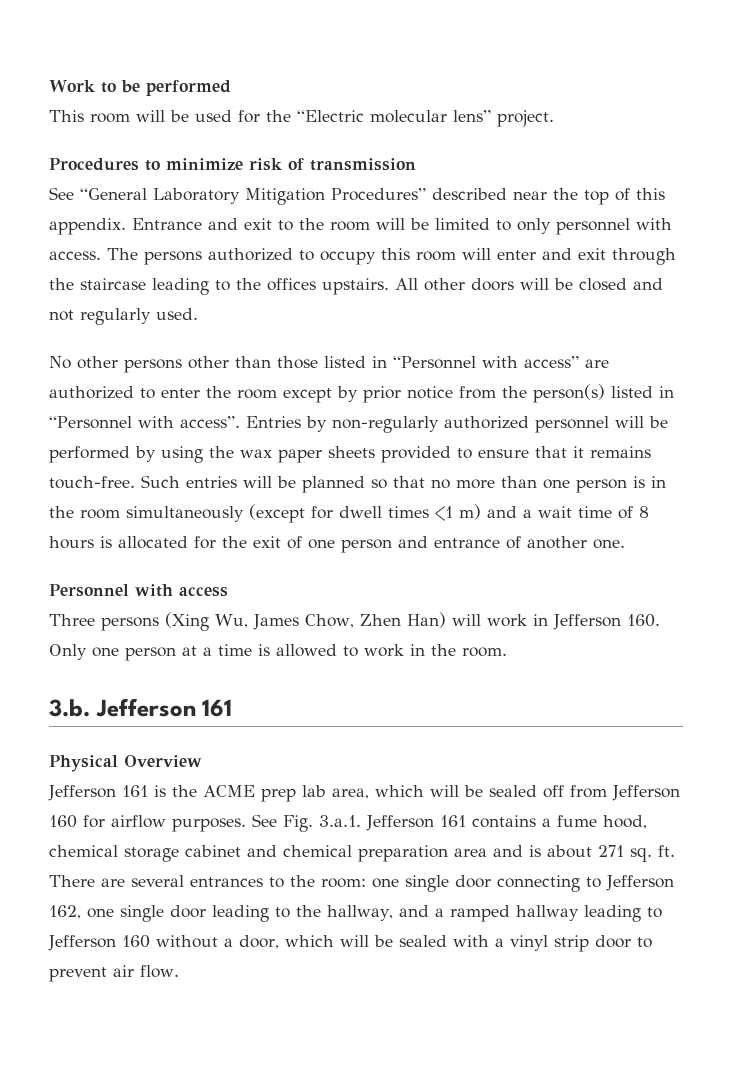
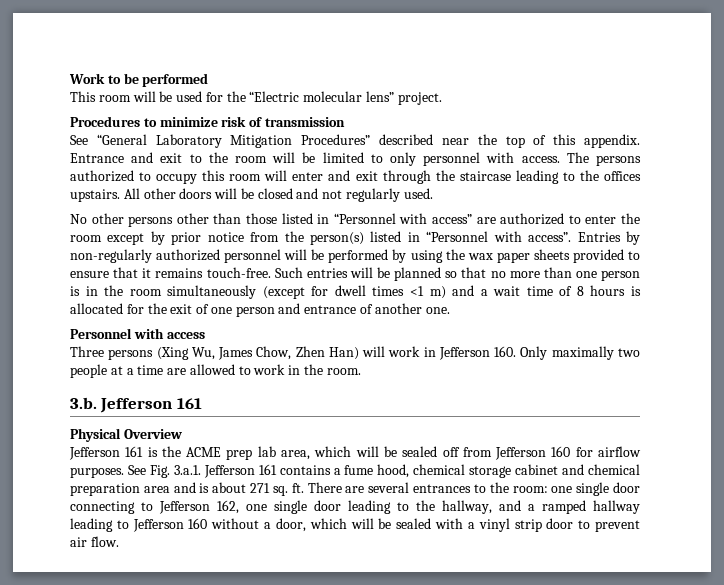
[92,647,176,661] one person -> [551,346,640,360] [70,364,107,378] maximally two people
[258,644,270,656] is -> [167,368,187,375] are

